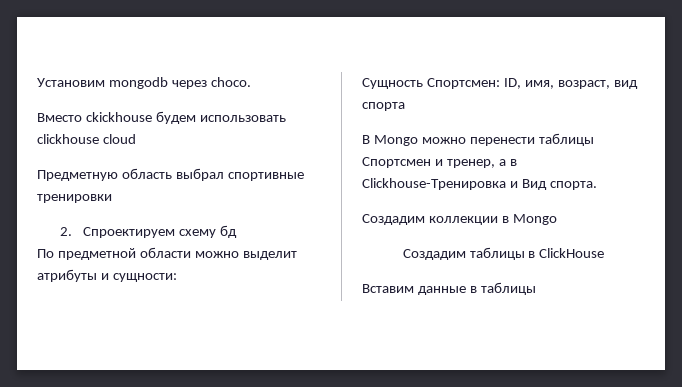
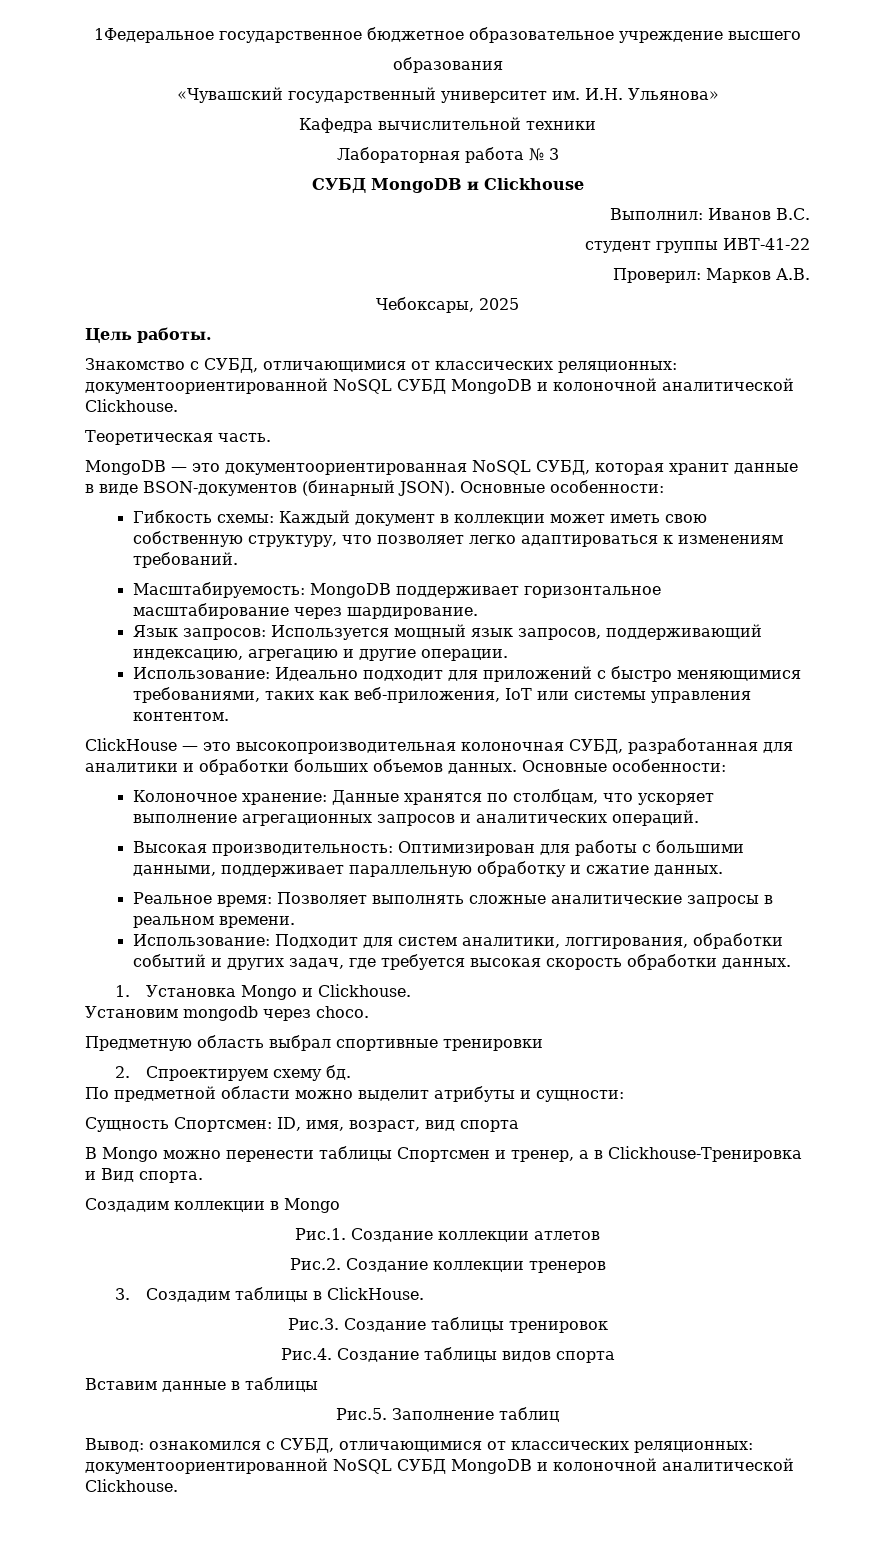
[37,77,251,89] [37,111,286,124] [37,134,136,144] Установим mongodb через choco. // Вместо ckickhouse будем использовать clickhouse cloud -> [94,27,801,43] [392,57,503,73] [176,87,719,103] [299,117,596,133] [336,147,559,163] [311,178,584,193] [610,208,810,220] [585,238,810,253] [613,268,810,283] [376,297,519,313] [85,327,212,343] [85,358,677,373] [85,378,794,394] [85,399,178,412] [85,430,271,445] [85,460,798,475] [85,480,664,496] [132,510,707,526] [132,531,783,547] [132,552,238,568] [132,582,661,598] [132,603,478,619] [132,624,762,640] [132,649,508,661] [132,666,801,682] [132,687,751,703] [132,712,229,721] [85,738,793,754] [85,759,726,775] [132,789,714,805] [132,810,699,826] [132,840,744,856] [132,861,723,877] [132,892,773,907] [132,916,295,928] [132,933,783,949] [132,954,791,970] [115,984,411,1000] [85,1006,369,1021] 1Федеральное государственное бюджетное образовательное учреждение высшего // образования // «Чувашский государственный университет им. И.Н. Ульянова» // Кафедра вычислительной техники // Лабораторная работа № 3 // СУБД MongoDB и Clickhouse // Выполнил: Иванов В.С. // студент группы ИВТ-41-22 // Проверил: Марков А.В. // Чебоксары, 2025 // Цель работы. // Знакомство с СУБД, отличающимися от классических реляционных: документоориентированной NoSQL СУБД MongoDB и колоночной аналитической Clickhouse. // Теоретическая часть. // MongoDB — это документоориентированная NoSQL СУБД, которая хранит данные в виде BSON-документов (бинарный JSON). Основные особенности: // Гибкость схемы: Каждый документ в коллекции может иметь свою собственную структуру, что позволяет легко адаптироваться к изменениям требований. // Масштабируемость: MongoDB поддерживает горизонтальное масштабирование через шардирование. // Язык запросов: Используется мощный язык запросов, поддерживающий индексацию, агрегацию и другие операции. // Использование: Идеально подходит для приложений с быстро меняющимися требованиями, таких как веб-приложения, IoT или системы управления контентом. // ClickHouse — это высокопроизводительная колоночная СУБД, разработанная для аналитики и обработки больших объемов данных. Основные особенности: // Колоночное хранение: Данные хранятся по столбцам, что ускоряет выполнение агрегационных запросов и аналитических операций. // Высокая производительность: Оптимизирован для работы с большими данными, поддерживает параллельную обработку и сжатие данных. // Реальное время: Позволяет выполнять сложные аналитические запросы в реальном времени. // Использование: Подходит для систем аналитики, логгирования, обработки событий и других задач, где требуется высокая скорость обработки данных. // 1. Установка Mongo и Clickhouse. // Установим mongodb через choco.
[219,225,237,238] бд -> [325,1065,351,1080] бд.
[402,247,605,260] [362,282,536,295] Создадим таблицы в ClickHouse // Вставим данные в таблицы -> [295,1228,600,1242] [289,1258,606,1273] [115,1287,424,1302] [287,1317,608,1333] [280,1347,615,1363] [85,1377,318,1392] [336,1407,559,1422] [85,1438,753,1453] [85,1458,794,1474] [85,1479,178,1492] Рис.1. Создание коллекции атлетов // Рис.2. Создание коллекции тренеров // 3. Создадим таблицы в ClickHouse. // Рис.3. Создание таблицы тренировок // Рис.4. Создание таблицы видов спорта // Вставим данные в таблицы // Рис.5. Заполнение таблиц // Вывод: ознакомился с СУБД, отличающимися от классических реляционных: документоориентированной NoSQL СУБД MongoDB и колоночной аналитической Clickhouse.

